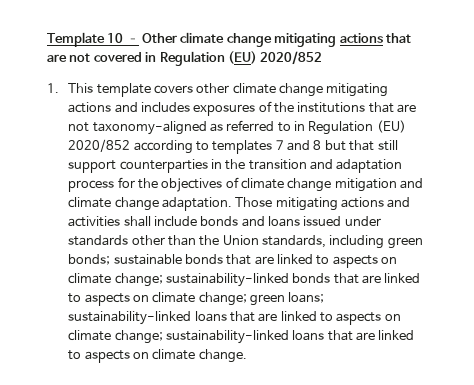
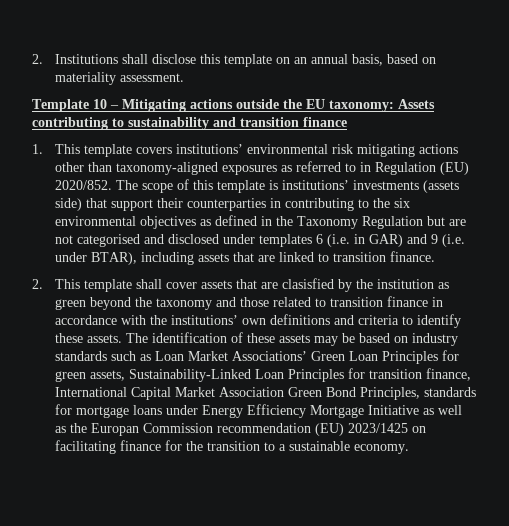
[47,32,411,47] [47,51,323,66] [47,83,389,97] [68,101,417,116] [68,121,207,135] Template 10 – Other climate change mitigating actions that are not covered in Regulation (EU) 2020/852 // 1. This template covers other climate change mitigating actions and includes exposures of the institutions that are not taxonomy-aligned -> [32,54,437,67] [55,72,185,85] [32,99,435,112] [32,117,347,130] [32,144,459,157] [55,162,278,175] 2. Institutions shall disclose this template on an annual basis, based on materiality assessment. // Template 10 – Mitigating actions outside the EU taxonomy: Assets contributing to sustainability and transition finance // 1. This template covers institutions’ environmental risk mitigating actions other than taxonomy-aligned exposures
[68,139,398,154] [68,159,403,173] [68,177,424,192] [68,197,411,211] [68,216,381,227] [68,235,423,249] [68,254,398,268] [68,273,421,287] [68,292,325,306] [68,311,401,325] [68,330,415,344] [68,349,247,363] 2020/852 according to templates 7 and 8 but that still support counterparties in the transition and adaptation process for the objectives of climate change mitigation and climate change adaptation. Those mitigating actions and activities shall include bonds and loans issued under standards other than the Union standards, including green bonds; sustainable bonds that are linked to aspects on climate change; sustainability-linked bonds that are linked to aspects on climate change; green loans; sustainability-linked loans that are linked to aspects on climate change; sustainability-linked loans that are linked to aspects on climate change. -> [55,179,460,193] [55,198,411,211] [55,215,467,229] [55,234,466,247] [55,251,436,265] [32,278,450,292] [55,296,444,310] [55,314,462,328] [55,332,459,346] [55,350,460,364] [55,368,472,382] [55,387,477,400] [55,404,463,418] [55,423,427,436] [55,440,410,454] 2020/852. The scope of this template is institutions’ investments (assets side) that support their counterparties in contributing to the six environmental objectives as defined in the Taxonomy Regulation but are not categorised and disclosed under templates 6 (i.e. in GAR) and 9 (i.e. under BTAR), including assets that are linked to transition finance. // 2. This template shall cover assets that are clasisfied by the institution as green beyond the taxonomy and those related to transition finance in accordance with the institutions’ own definitions and criteria to identify these assets. The identification of these assets may be based on industry standards such as Loan Market Associations’ Green Loan Principles for green assets, Sustainability-Linked Loan Principles for transition finance, International Capital Market Association Green Bond Principles, standards for mortgage loans under Energy Efficiency Mortgage Initiative as well as the Europan Commission recommendation (EU) 2023/1425 on facilitating finance for the transition to a sustainable economy.

